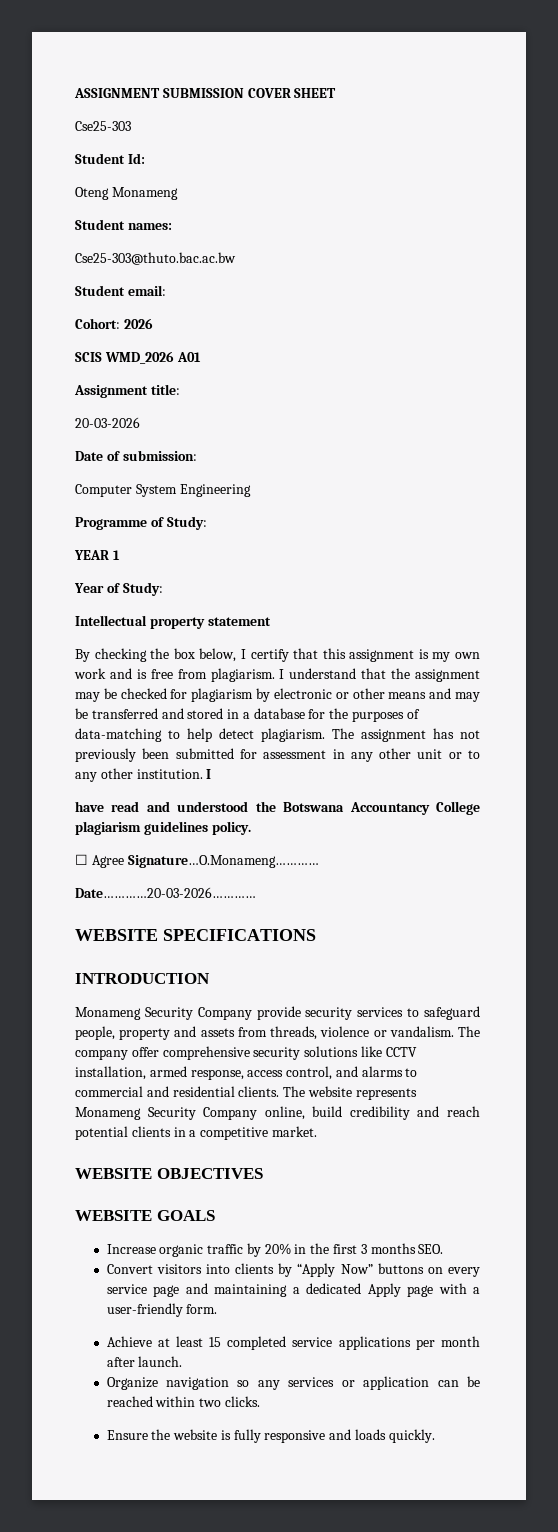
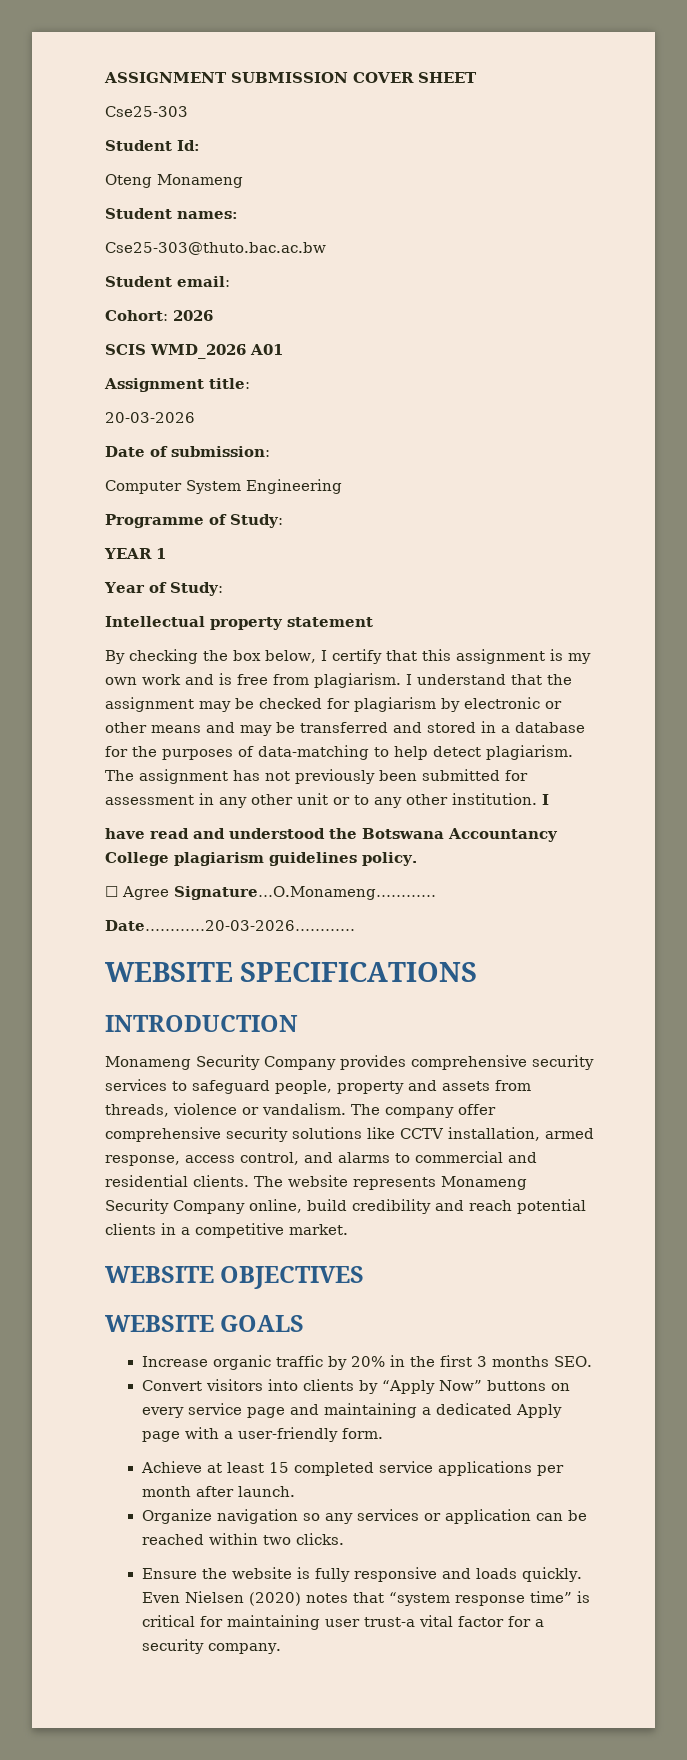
[256,1006,301,1020] provide -> [340,1055,527,1070] provides comprehensive
(435, 1436) none -> [141,1591,590,1606] [141,1615,544,1630] [141,1639,281,1654] Even Nielsen (2020) notes that “system response time” is critical for maintaining user trust-a vital factor for a security company.

